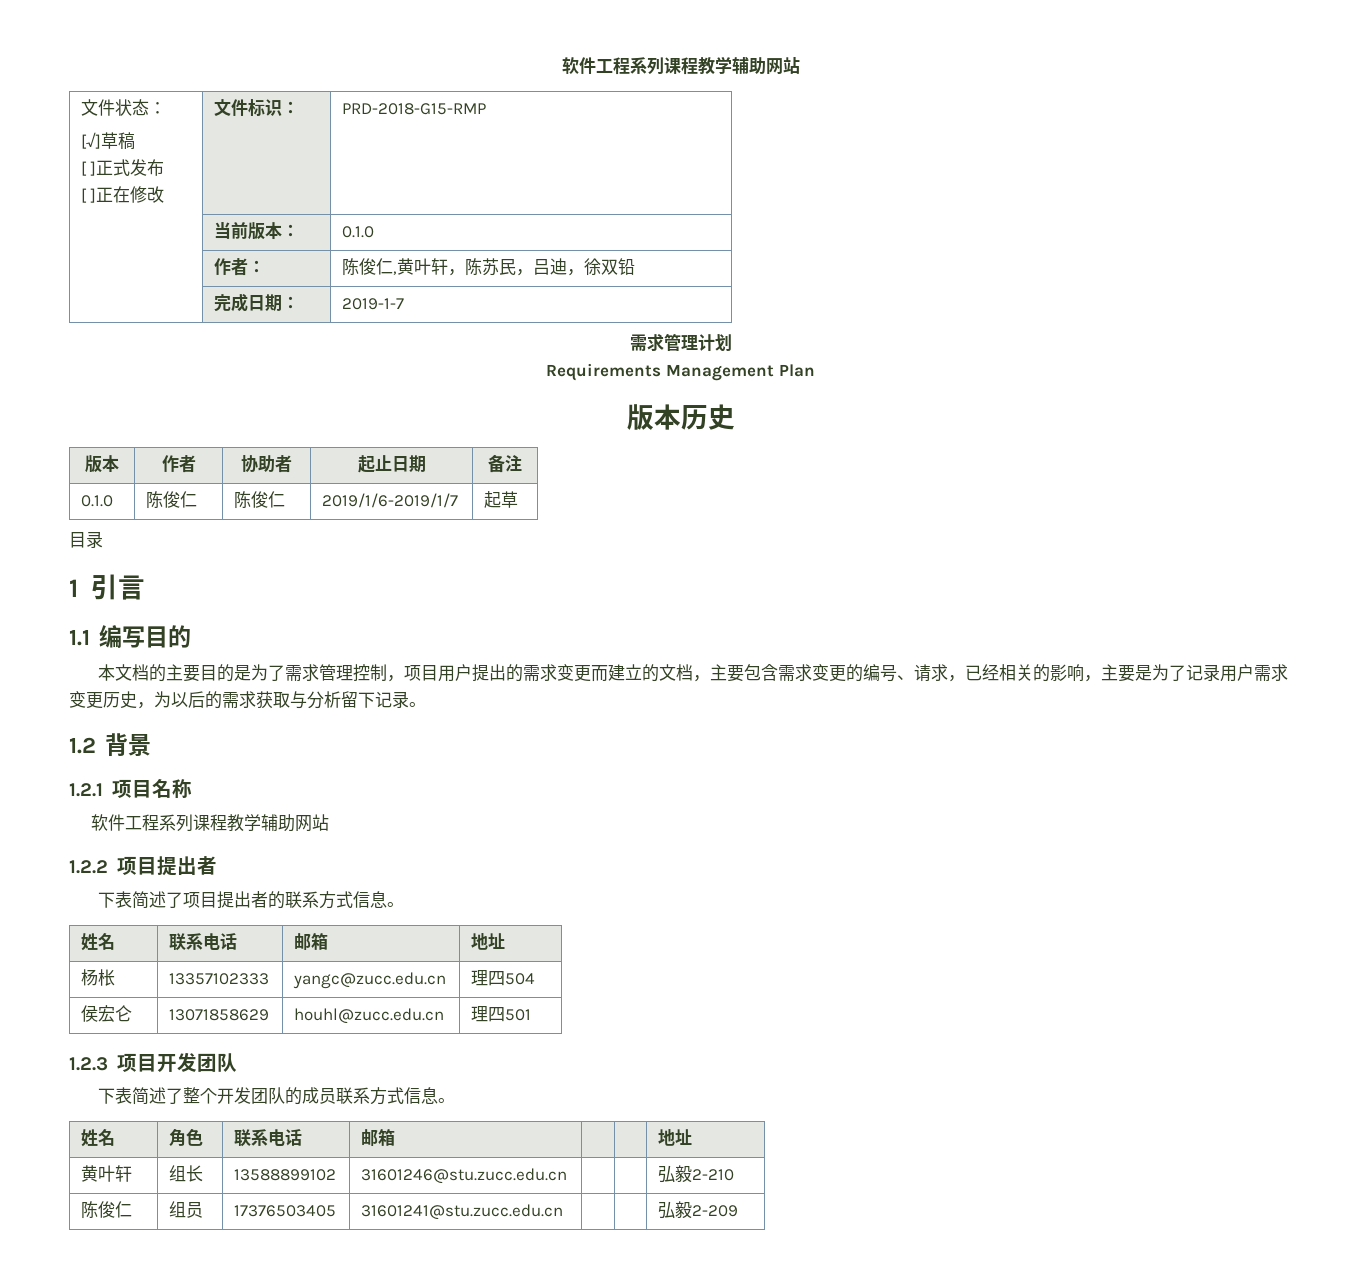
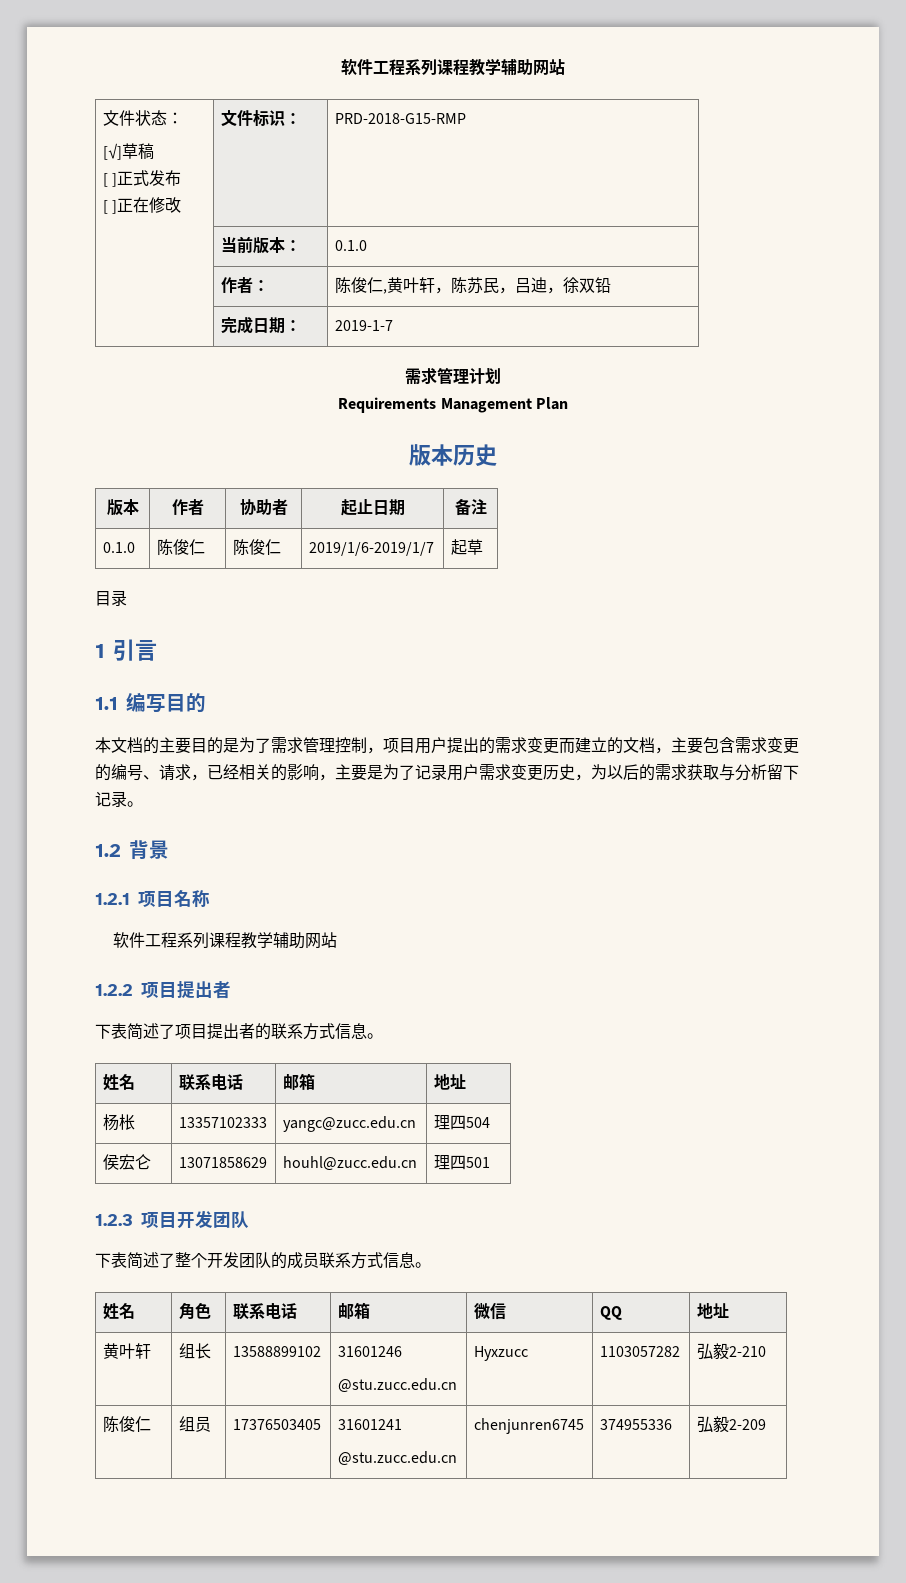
(396, 1137) | -> [473,1302,506,1320] [599,1306,622,1320] 微信 | QQ
[361,1168,568,1184] 31601246@stu.zucc.edu.cn | | -> [337,1346,402,1357] [337,1378,457,1393] [473,1346,528,1361] [599,1346,680,1357] 31601246 // @stu.zucc.edu.cn | Hyxzucc | 1103057282
[361,1204,564,1220] 31601241@stu.zucc.edu.cn | | -> [337,1419,402,1430] [337,1451,457,1466] [473,1418,584,1434] [599,1419,672,1430] 31601241 // @stu.zucc.edu.cn | chenjunren6745 | 374955336

